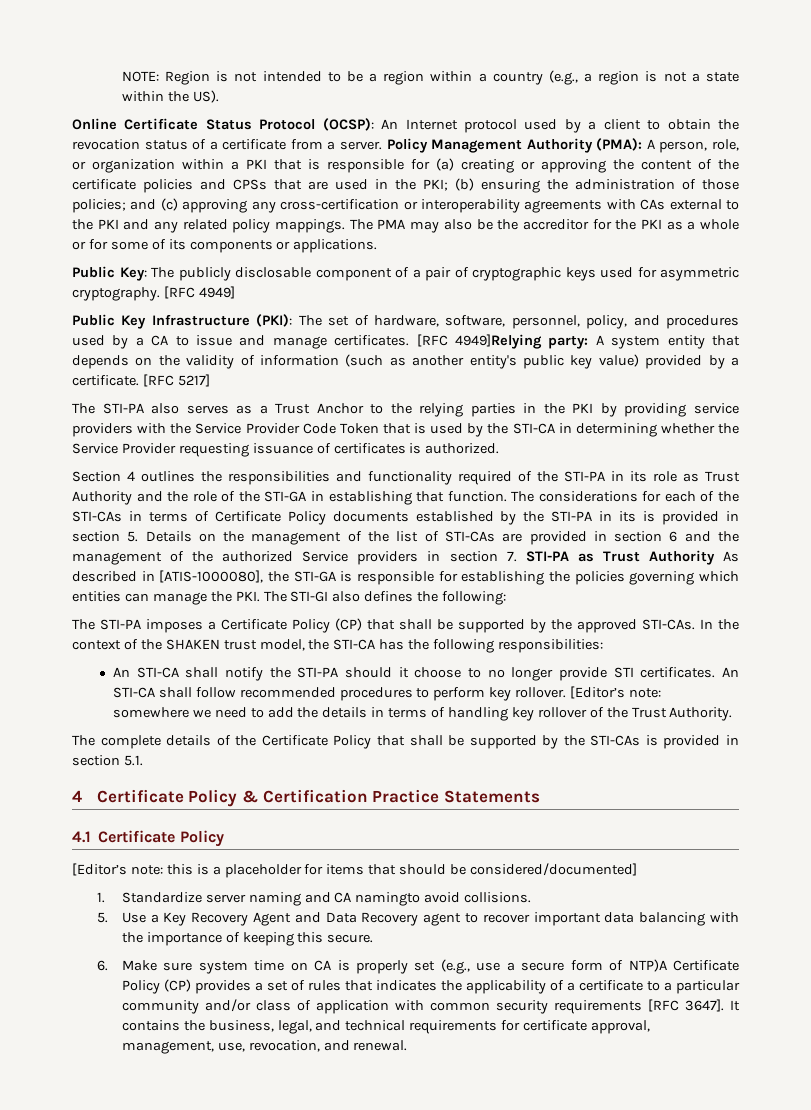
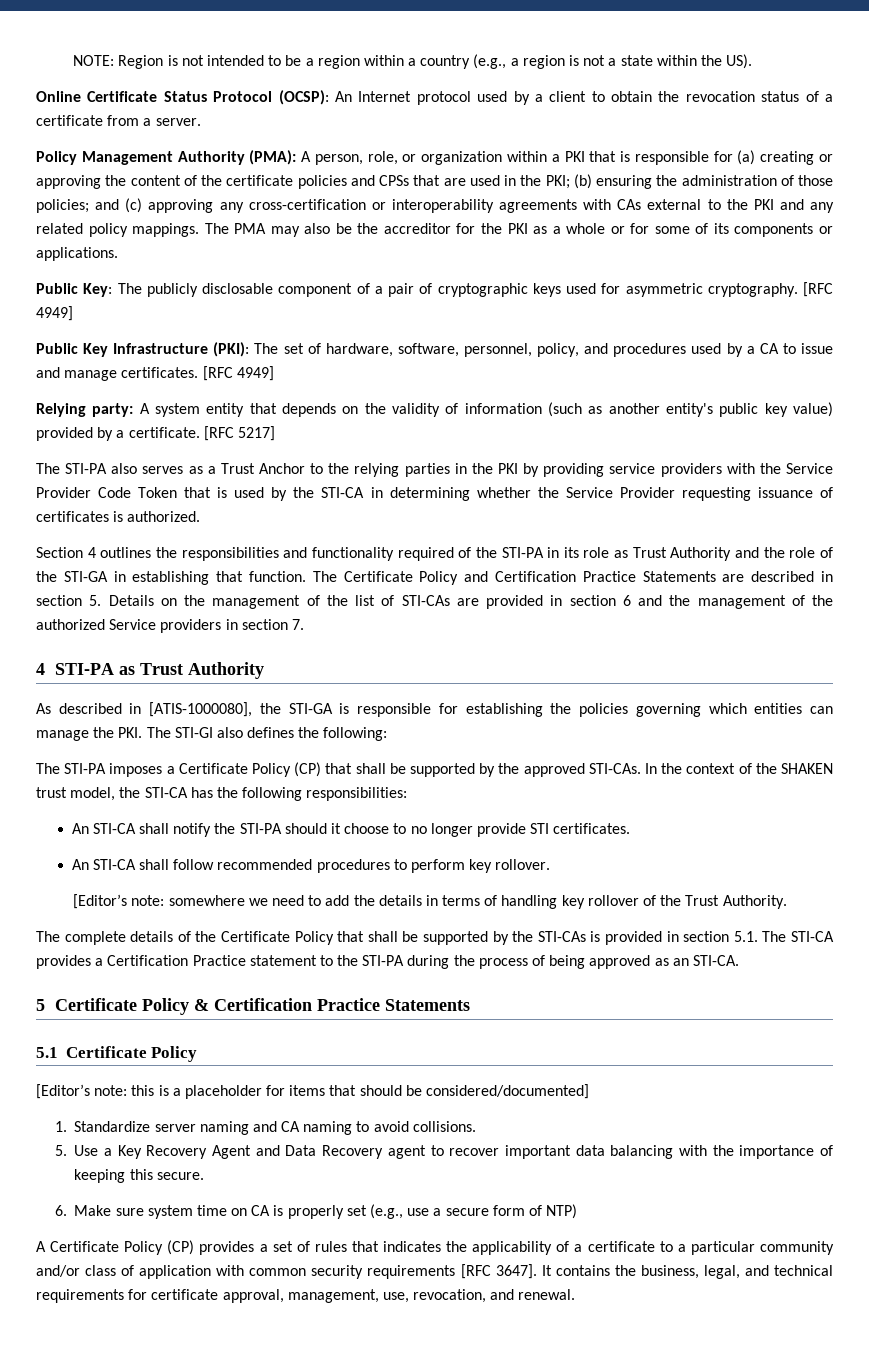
(382, 145) none -> (201, 122) //
[454,334,542,349] 4949]Relying -> [236,366,274,381] [36,403,86,417] 4949] // Relying
[538,491,739,502] [72,511,720,525] considerations for each of the STI-CAs in terms of Certificate Policy documents established by the STI-PA in its is provided -> [343,571,815,585] Certificate Policy and Certification Practice Statements are described
(517, 556) none -> [36,663,45,675] // 4
(715, 557) none -> (264, 670) //
(716, 672) none -> (631, 828) //
(567, 692) none -> (551, 864) //
[72,790,82,802] // 4 -> [762,931,835,942] [36,955,739,969] [36,999,45,1011] The STI-CA provides a Certification Practice statement to the STI-PA during the process of being approved as an STI-CA. // 5
[72,831,91,843] 4.1 -> [36,1047,58,1058] 5.1
[355,892,421,906] namingto -> [303,1121,370,1135] naming to
[628,959,667,972] NTP)A -> [546,1204,578,1219] [36,1241,46,1252] NTP) // A

